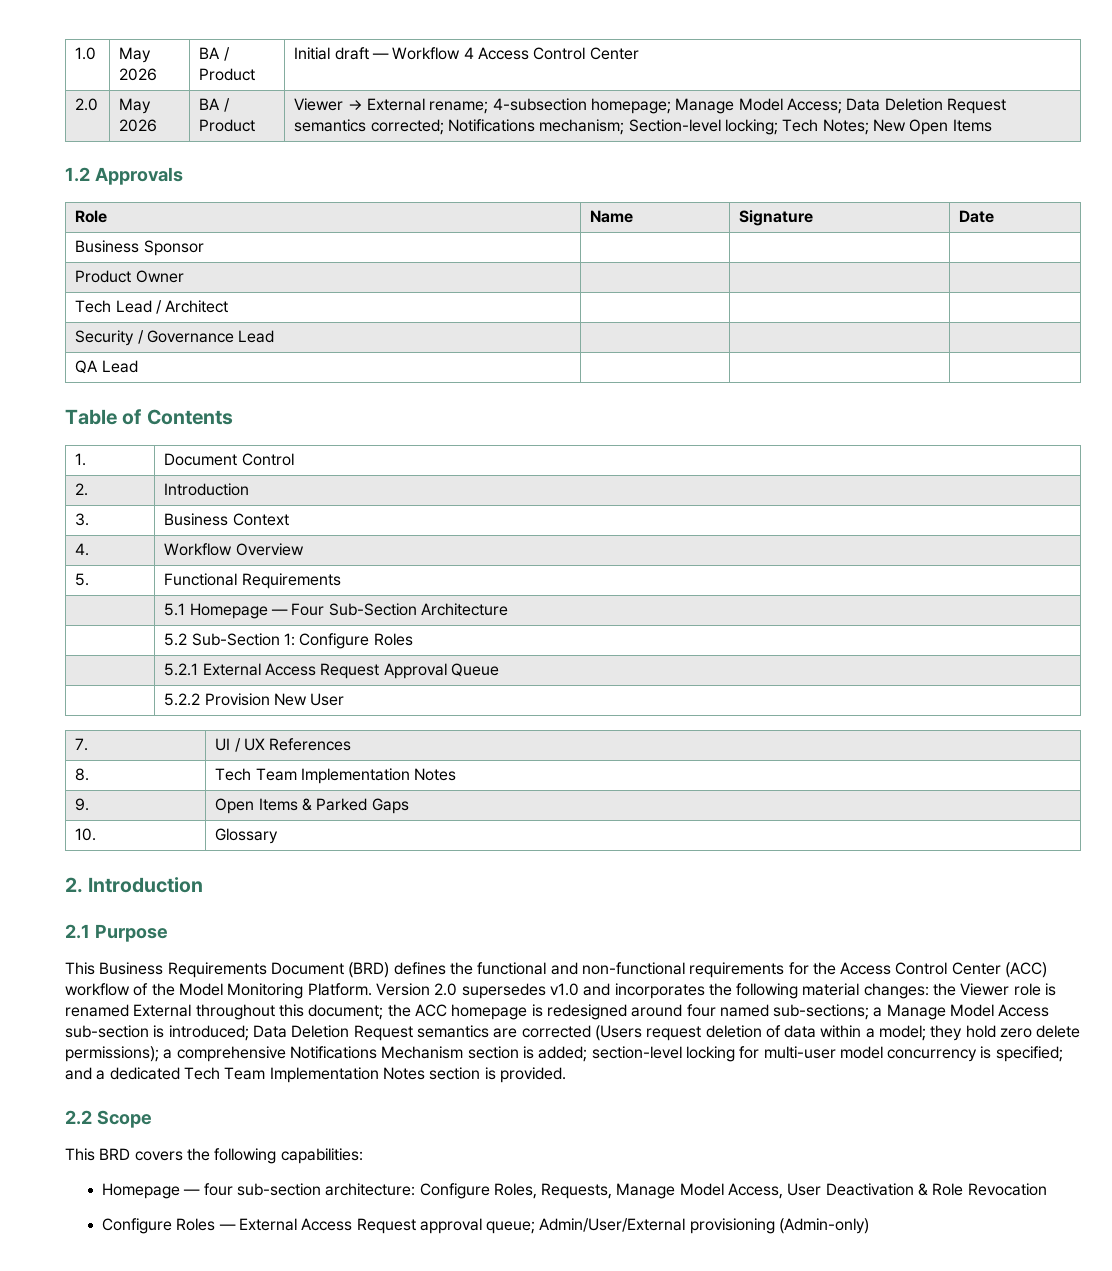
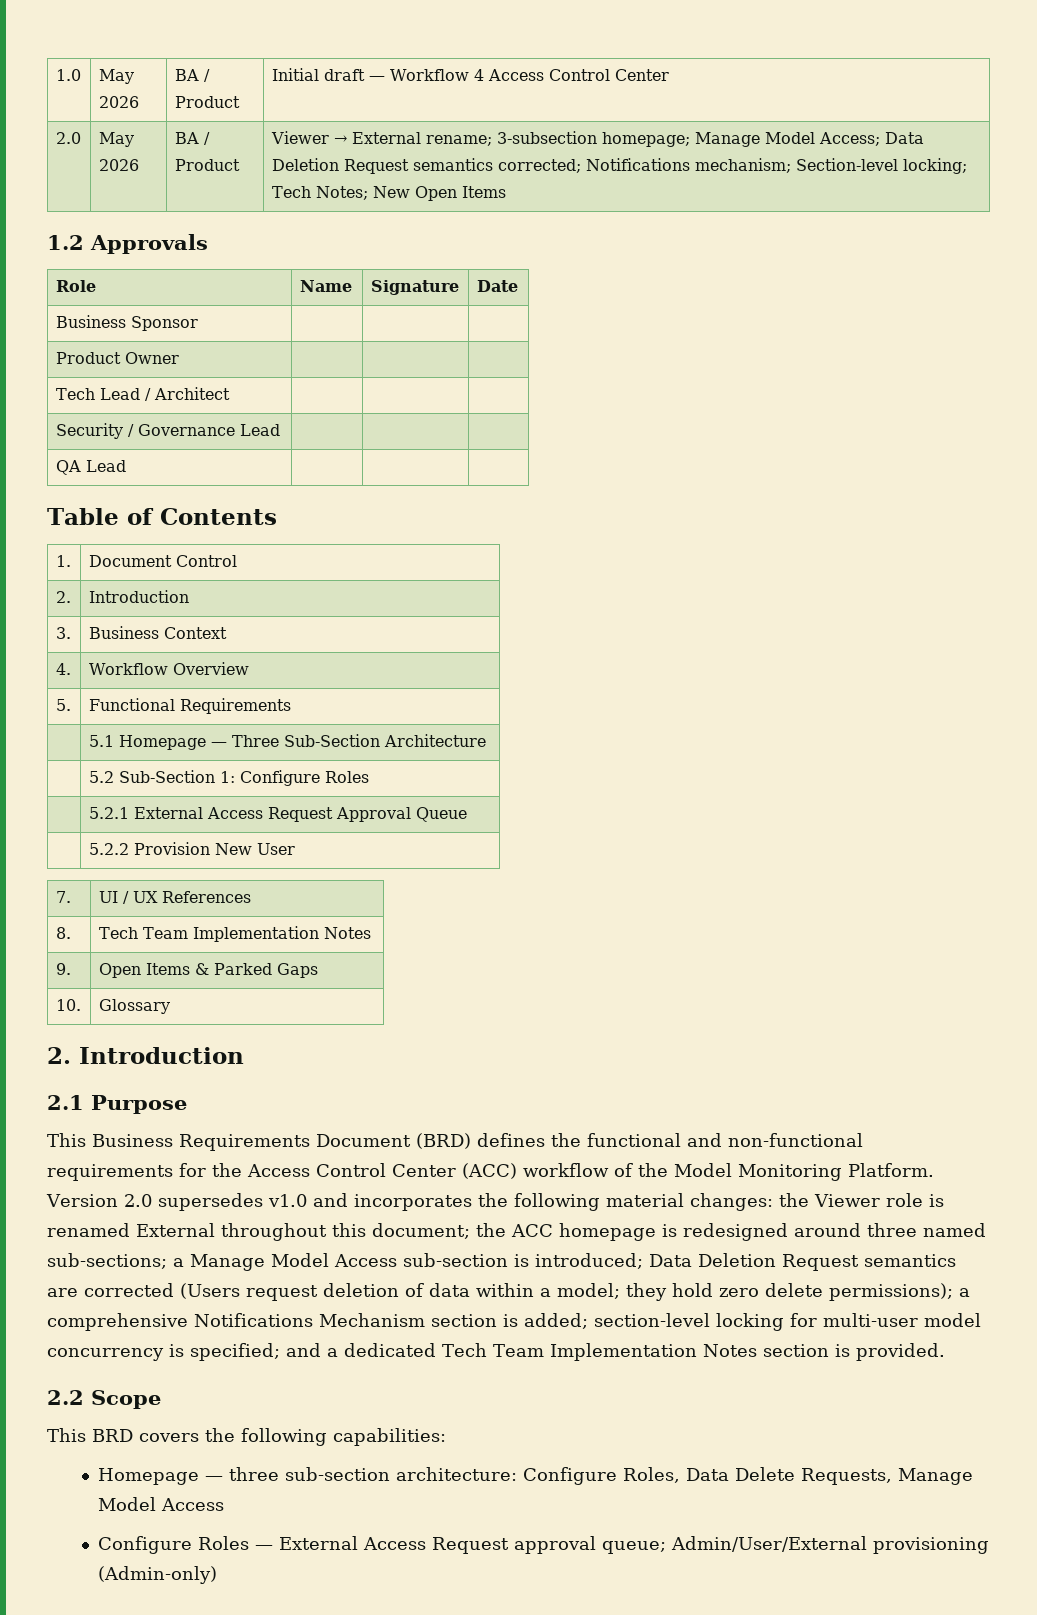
[492,98,587,111] 4-subsection -> [496,131,597,144] 3-subsection
[291,603,325,616] Four -> [231,735,279,747] Three
[686,1004,716,1017] four -> [867,1223,917,1237] three
[203,1183,233,1196] four -> [228,1467,279,1481] three
(537, 1191) none -> [685,1467,795,1481] Data Delete
[728,1183,1047,1199] Access, User Deactivation & Role Revocation -> [160,1498,224,1511] Access

